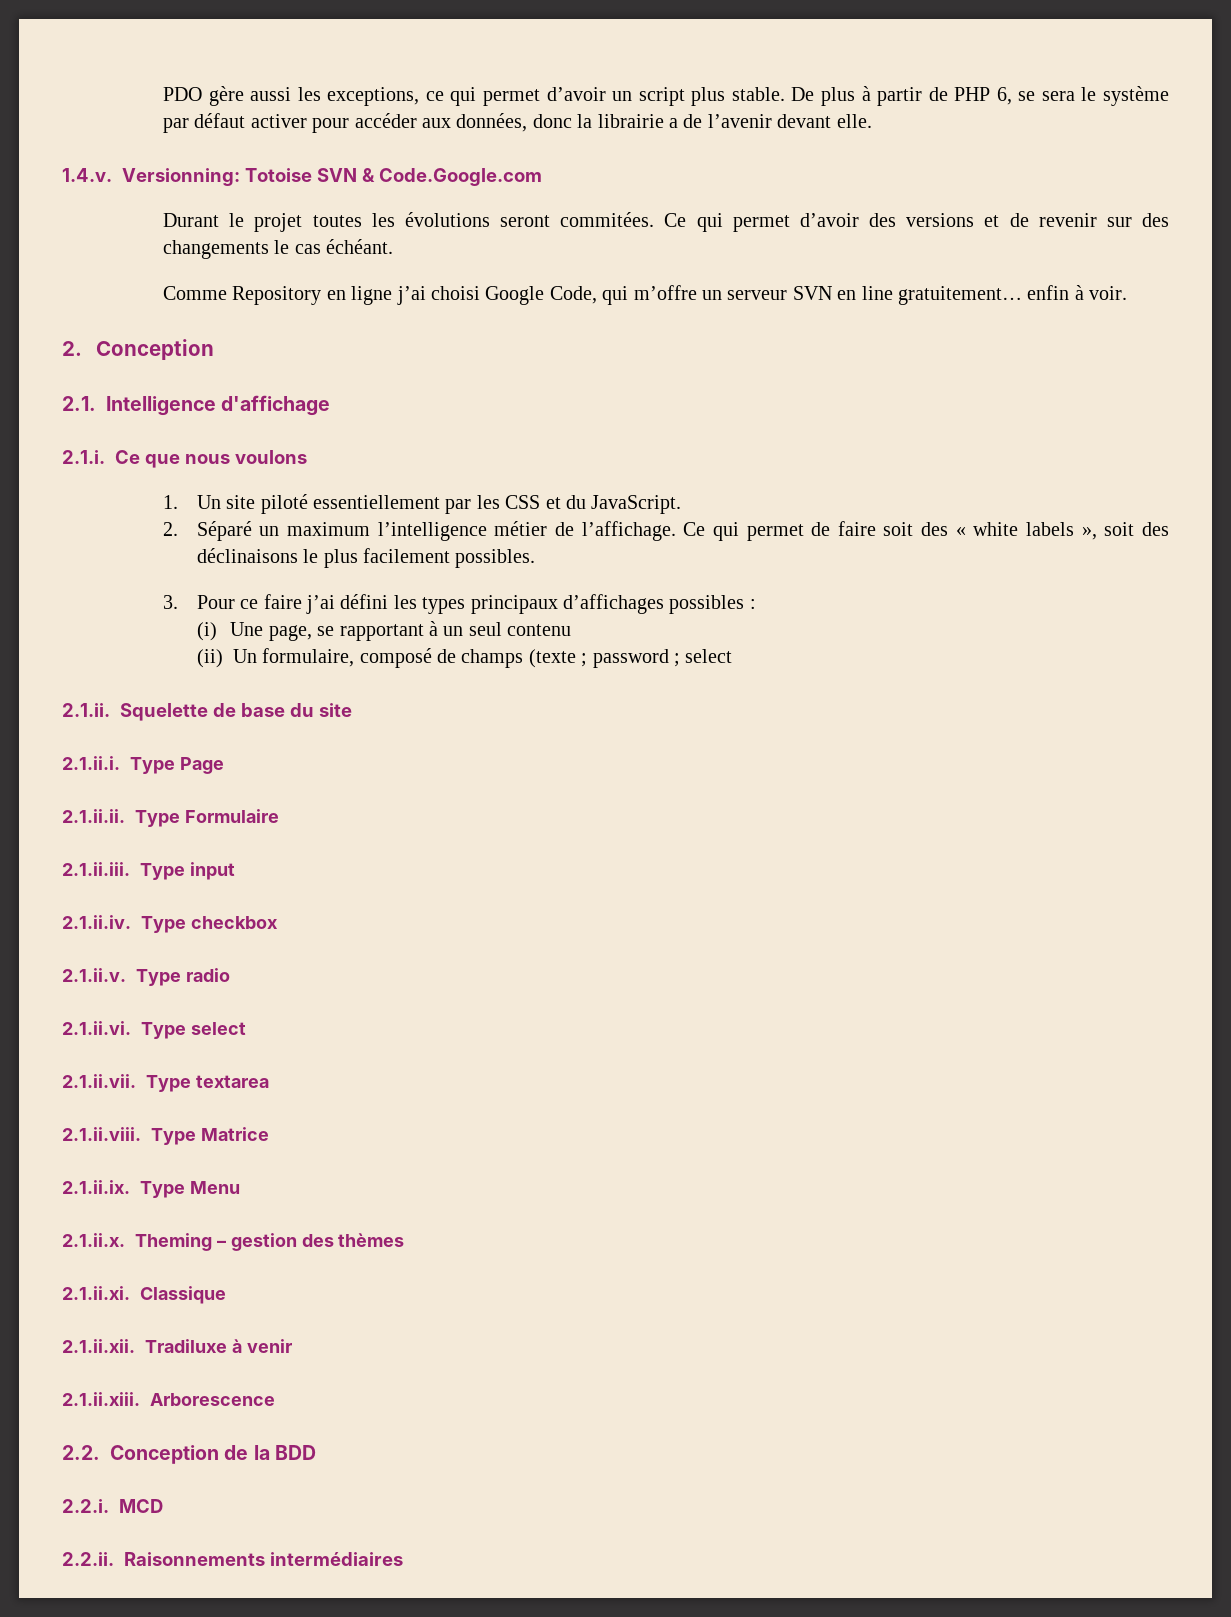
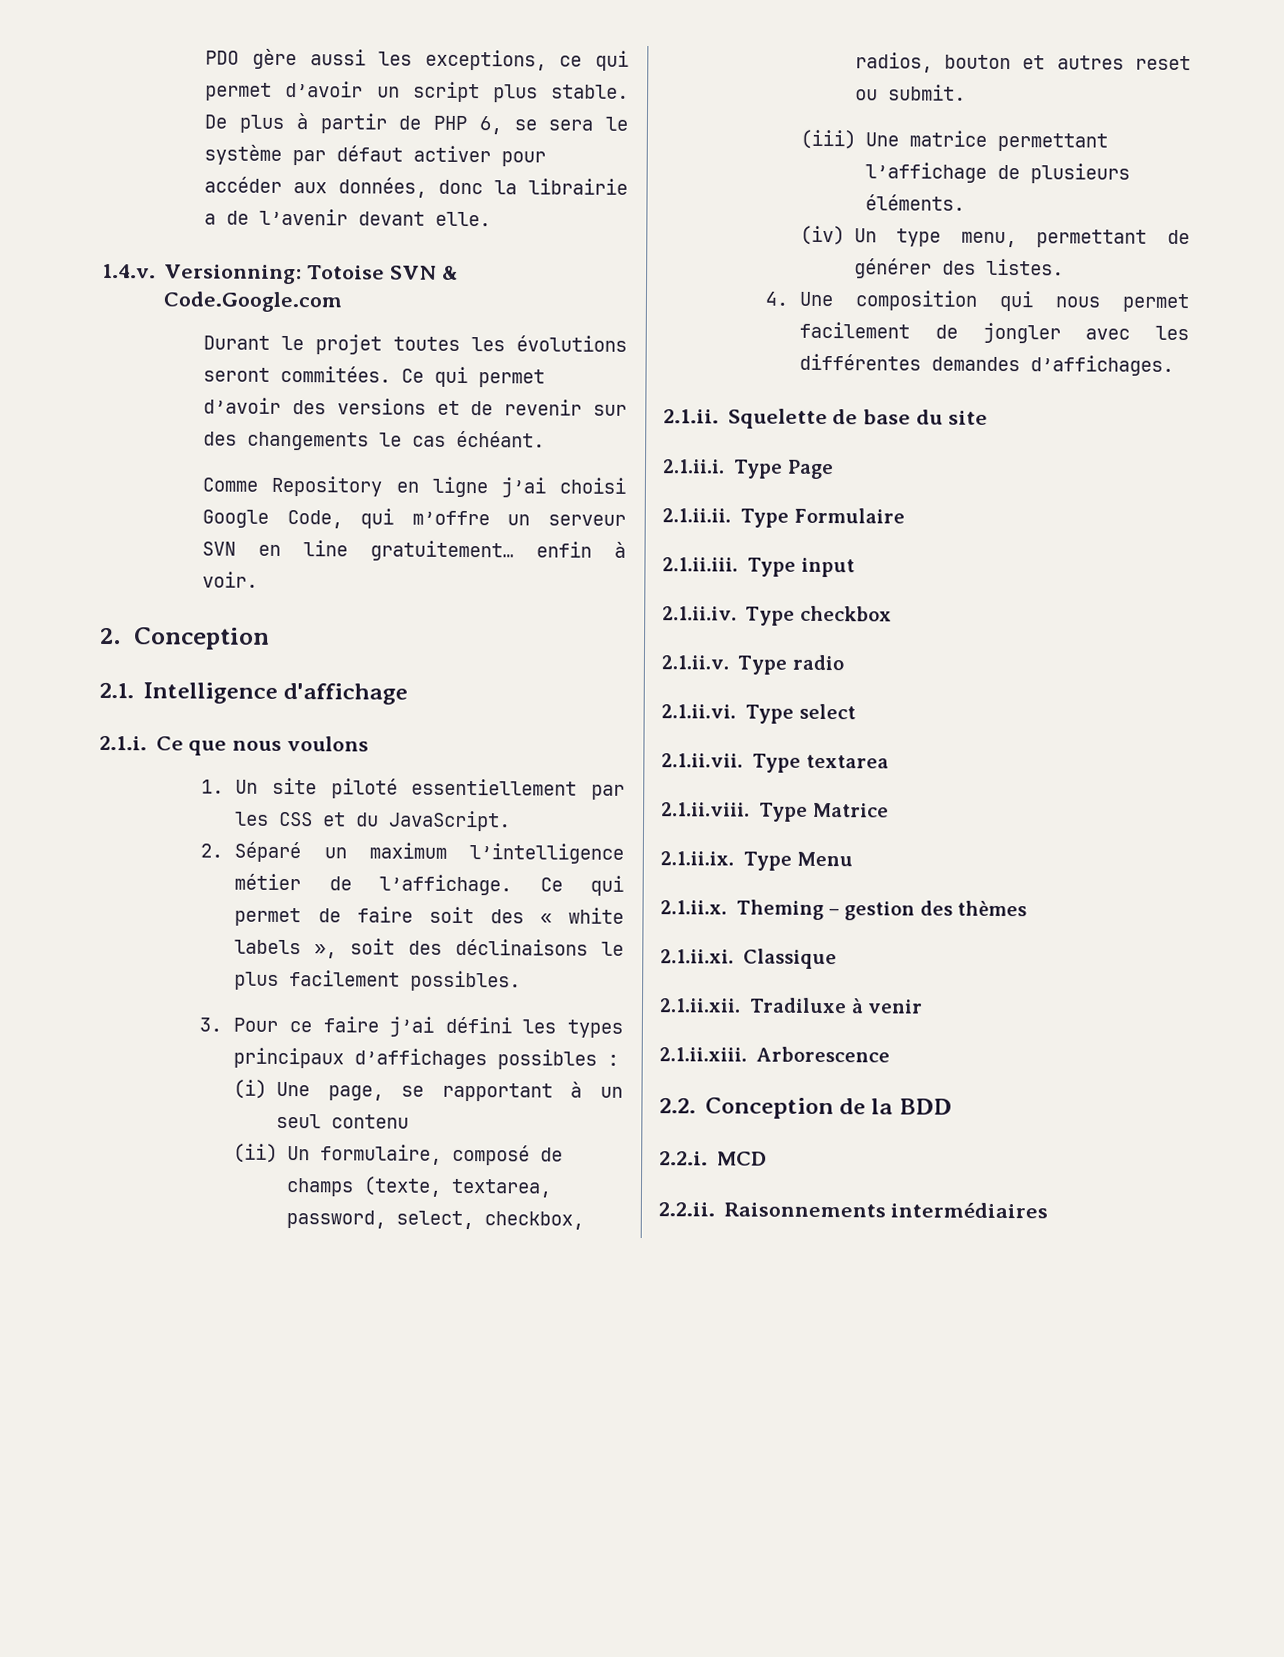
[528,649,733,668] (texte ; password ; select -> [362,1176,552,1198] [285,1210,584,1230] [854,52,1191,73] [854,84,966,101] [800,129,1108,152] [864,162,1130,184] [864,194,965,211] [800,225,1190,248] [853,258,1064,279] [765,290,1189,313] [799,321,1189,344] [799,353,1175,376] (texte, textarea, password, select, checkbox, radios, bouton et autres reset ou submit. // (iii) Une matrice permettant l’affichage de plusieurs éléments. // (iv) Un type menu, permettant de générer des listes. // 4. Une composition qui nous permet facilement de jongler avec les différentes demandes d’affichages.

